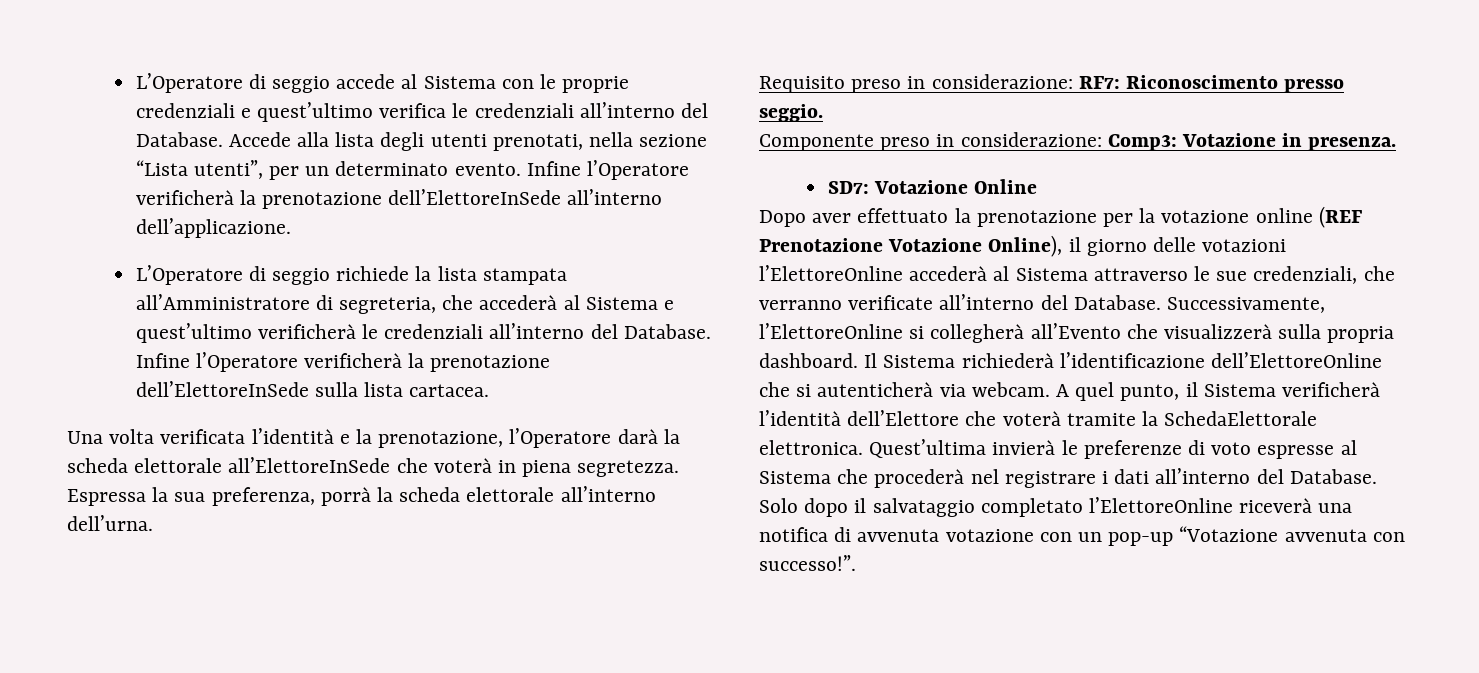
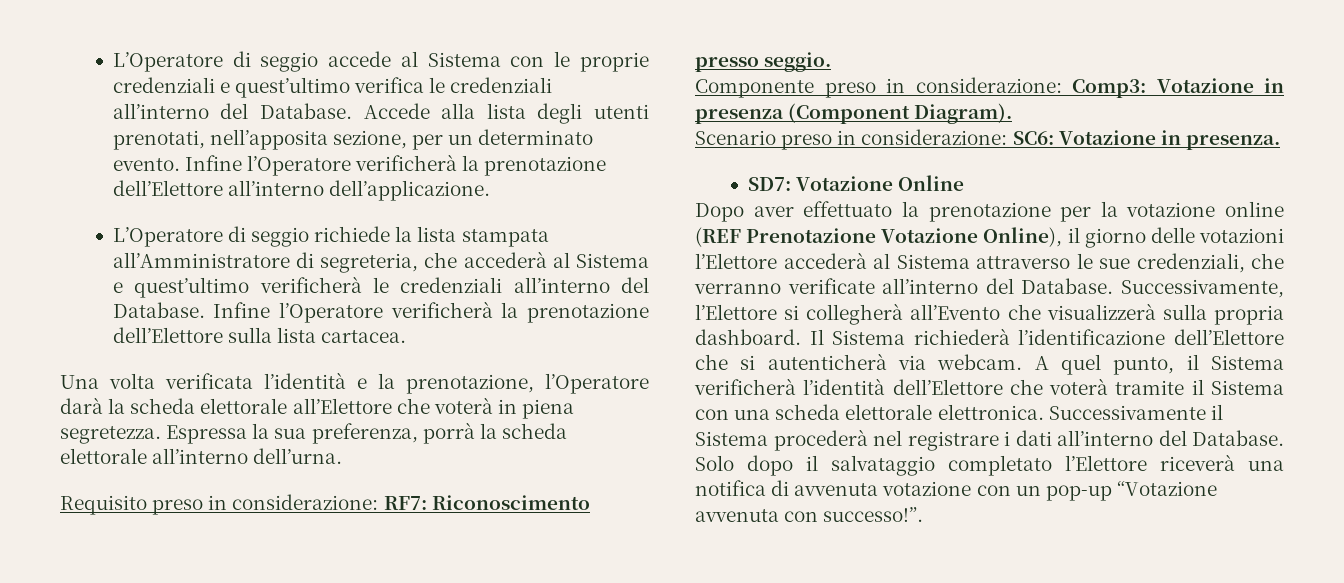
[589,132,708,147] [135,160,263,179] nella sezione “Lista utenti”, -> [209,129,408,150] nell’apposita sezione,
[388,189,562,205] dell’ElettoreInSede -> [112,180,223,196] dell’Elettore
[135,381,309,397] dell’ElettoreInSede -> [112,327,223,343] dell’Elettore
[228,457,391,473] all’ElettoreInSede -> [292,398,392,414] all’Elettore
(1303, 140) none -> [695,103,1013,124] [695,129,1181,150] presenza (Component Diagram). // Scenario preso in considerazione: SC6: Votazione in
[759,265,903,281] l’ElettoreOnline -> [695,253,777,269] l’Elettore
[759,323,903,339] l’ElettoreOnline -> [695,304,777,320] l’Elettore
[1211,352,1383,368] dell’ElettoreOnline -> [1174,329,1284,345] dell’Elettore
[1142,411,1318,426] [759,439,1357,459] [759,469,869,484] la SchedaElettorale elettronica. Quest’ultima invierà le preferenze di voto espresse al Sistema che -> [1191,379,1284,395] [695,404,1223,420] [695,431,768,446] il Sistema con una scheda elettorale elettronica. Successivamente il Sistema
[1089,497,1234,513] l’ElettoreOnline -> [1065,455,1147,471] l’Elettore

